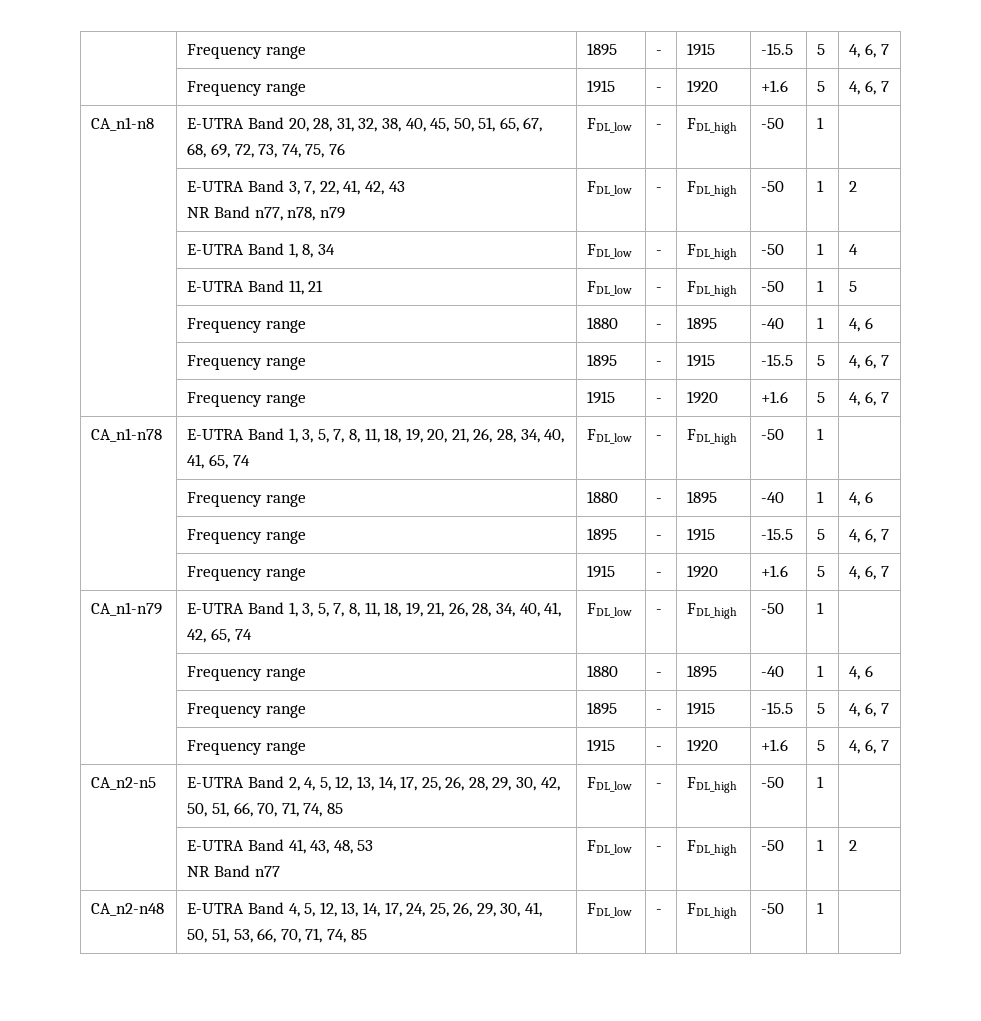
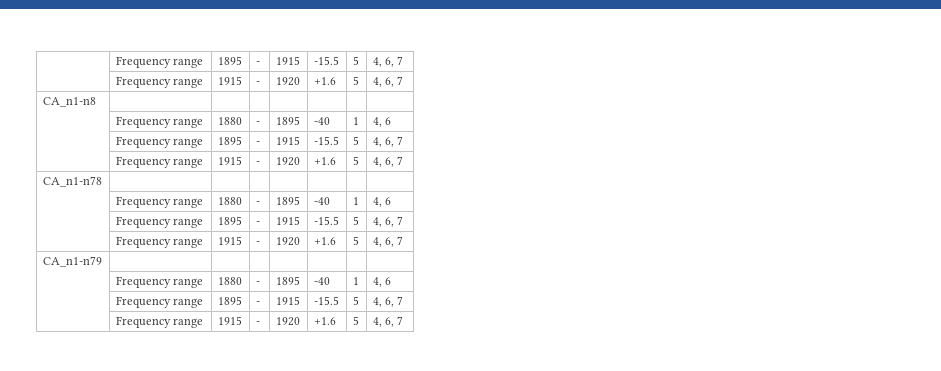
[187,117,543,132] [187,143,345,158] [587,118,633,133] [656,124,663,129] [687,118,738,134] [761,118,785,129] [817,117,825,129] [187,180,405,195] [187,206,345,221] [587,181,633,196] [656,187,663,192] [687,181,738,197] [761,181,785,192] [817,180,825,192] [849,181,858,192] [187,243,335,258] [587,244,633,259] [656,250,663,255] [687,244,738,260] [761,244,785,255] [817,243,825,255] [849,244,859,255] [187,280,324,295] [587,281,633,296] [656,287,663,292] [687,281,738,297] [761,281,785,292] [817,280,825,292] [849,281,858,292] E-UTRA Band 20, 28, 31, 32, 38, 40, 45, 50, 51, 65, 67, 68, 69, 72, 73, 74, 75, 76 | FDL_low | - | FDL_high | -50 | 1 | // | E-UTRA Band 3, 7, 22, 41, 42, 43 // NR Band n77, n78, n79 | FDL_low | - | FDL_high | -50 | 1 | 2 // | E-UTRA Band 1, 8, 34 | FDL_low | - | FDL_high | -50 | 1 | 4 // | E-UTRA Band 11, 21 | FDL_low | - | FDL_high | -50 | 1 | 5 -> (96, 102) | | | | | |
[187,428,565,443] [187,454,250,469] [587,429,633,444] [656,435,663,440] [687,429,738,445] [761,429,785,440] [817,428,825,440] E-UTRA Band 1, 3, 5, 7, 8, 11, 18, 19, 20, 21, 26, 28, 34, 40, 41, 65, 74 | FDL_low | - | FDL_high | -50 | 1 -> (102, 181) | | | | |
[187,602,562,617] [187,628,252,643] [587,603,633,618] [656,609,663,614] [687,603,738,619] [761,603,785,614] [817,602,825,614] E-UTRA Band 1, 3, 5, 7, 8, 11, 18, 19, 21, 26, 28, 34, 40, 41, 42, 65, 74 | FDL_low | - | FDL_high | -50 | 1 -> (102, 261) | | | | |
[91,777,157,790] [187,776,560,791] [187,802,343,817] [587,777,633,792] [656,783,663,788] [687,777,738,793] [761,777,785,788] [817,776,825,788] [187,839,374,854] [187,865,280,877] [587,840,633,855] [656,846,663,851] [687,840,738,856] [761,840,785,851] [817,839,825,851] [849,840,858,851] [91,903,165,916] [187,902,543,917] [187,928,367,943] [587,903,633,918] [656,909,663,914] [687,903,738,919] [761,903,785,914] [817,902,825,914] // CA_n2-n5 | E-UTRA Band 2, 4, 5, 12, 13, 14, 17, 25, 26, 28, 29, 30, 42, 50, 51, 66, 70, 71, 74, 85 | FDL_low | - | FDL_high | -50 | 1 | // | E-UTRA Band 41, 43, 48, 53 // NR Band n77 | FDL_low | - | FDL_high | -50 | 1 | 2 // CA_n2-n48 | E-UTRA Band 4, 5, 12, 13, 14, 17, 24, 25, 26, 29, 30, 41, 50, 51, 53, 66, 70, 71, 74, 85 | FDL_low | - | FDL_high | -50 | 1 | -> (404, 320) none

